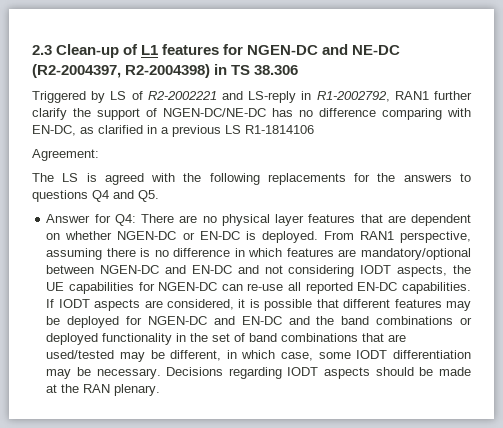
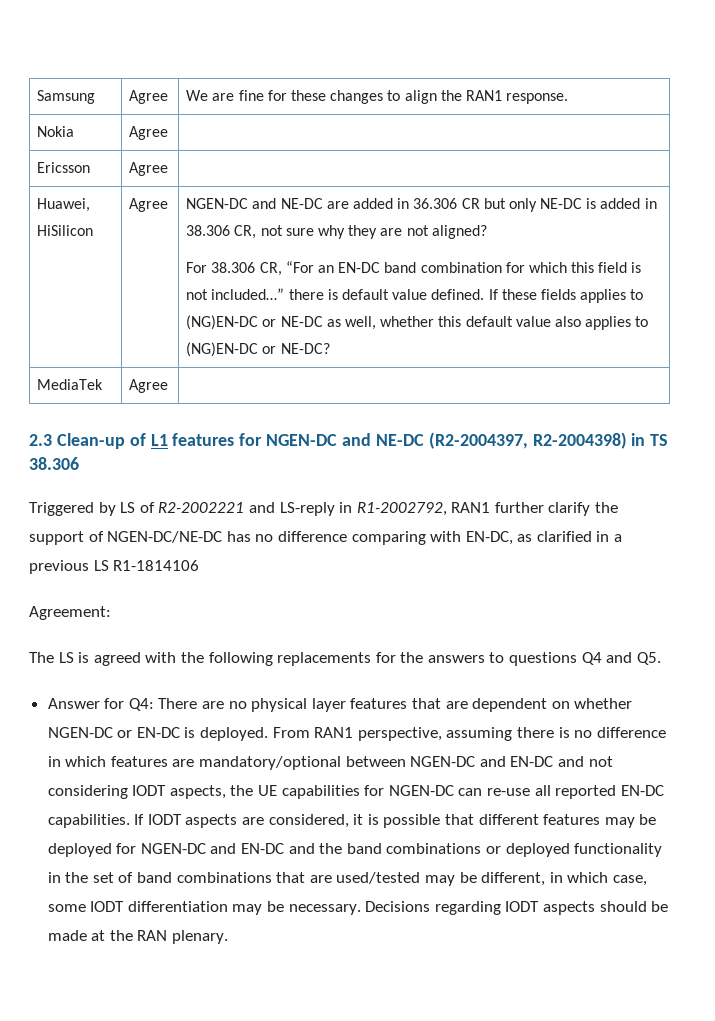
(32, 50) none -> [37,90,96,104] [129,90,169,104] [186,90,569,104] [37,126,75,137] [129,126,169,140] [37,162,91,173] [129,162,169,176] [37,198,91,212] [37,225,94,236] [129,198,169,212] [186,198,657,212] [186,225,487,239] [186,261,642,276] [186,288,644,303] [186,315,649,330] [186,342,330,357] [37,379,104,390] [129,379,169,393] Samsung | Agree | We are fine for these changes to align the RAN1 response. // Nokia | Agree | // Ericsson | Agree | // Huawei, HiSilicon | Agree | NGEN-DC and NE-DC are added in 36.306 CR but only NE-DC is added in 38.306 CR, not sure why they are not aligned? // For 38.306 CR, “For an EN-DC band combination for which this field is not included…” there is default value defined. If these fields applies to (NG)EN-DC or NE-DC as well, whether this default value also applies to (NG)EN-DC or NE-DC? // MediaTek | Agree | //

